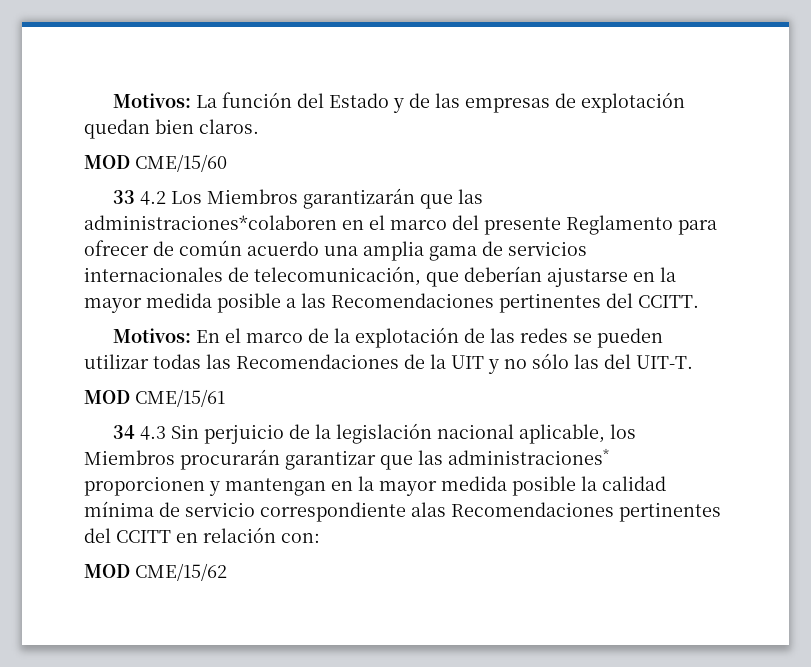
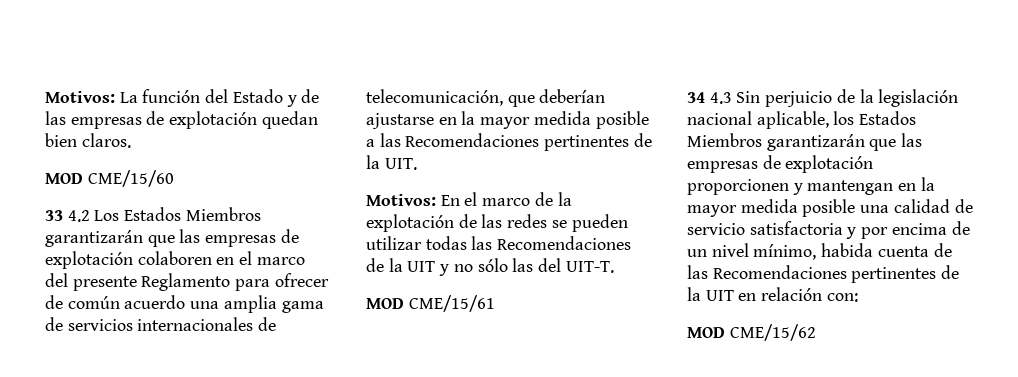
[206,188,483,209] [84,215,337,230] Miembros garantizarán que las administraciones*colaboren -> [124,207,261,221] [45,229,299,247] [45,251,212,269] Estados Miembros garantizarán que las empresas de explotación colaboren
[606,293,699,308] del CCITT. -> [633,133,652,147] [366,155,417,170] de la UIT.
[84,448,609,470] Miembros procurarán garantizar que las administraciones* -> [859,111,917,125] [687,133,923,151] [687,155,874,173] Estados Miembros garantizarán que las empresas de explotación
[581,476,666,491] [84,501,721,522] [84,528,171,543] la calidad mínima de servicio correspondiente alas Recomendaciones pertinentes del CCITT -> [860,199,973,213] [687,221,970,239] [687,243,952,260] [687,265,960,283] [687,287,734,301] una calidad de servicio satisfactoria y por encima de un nivel mínimo, habida cuenta de las Recomendaciones pertinentes de la UIT

